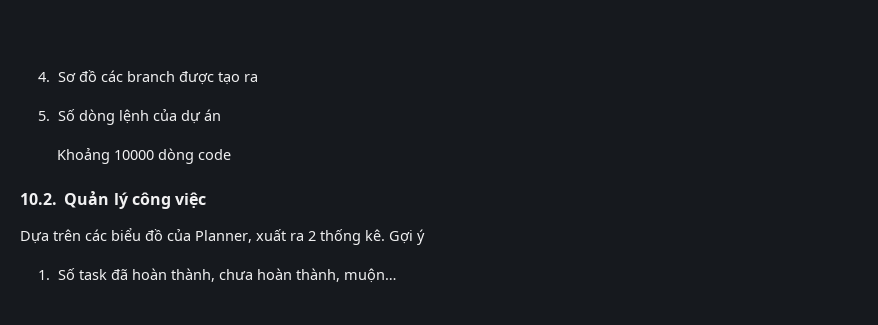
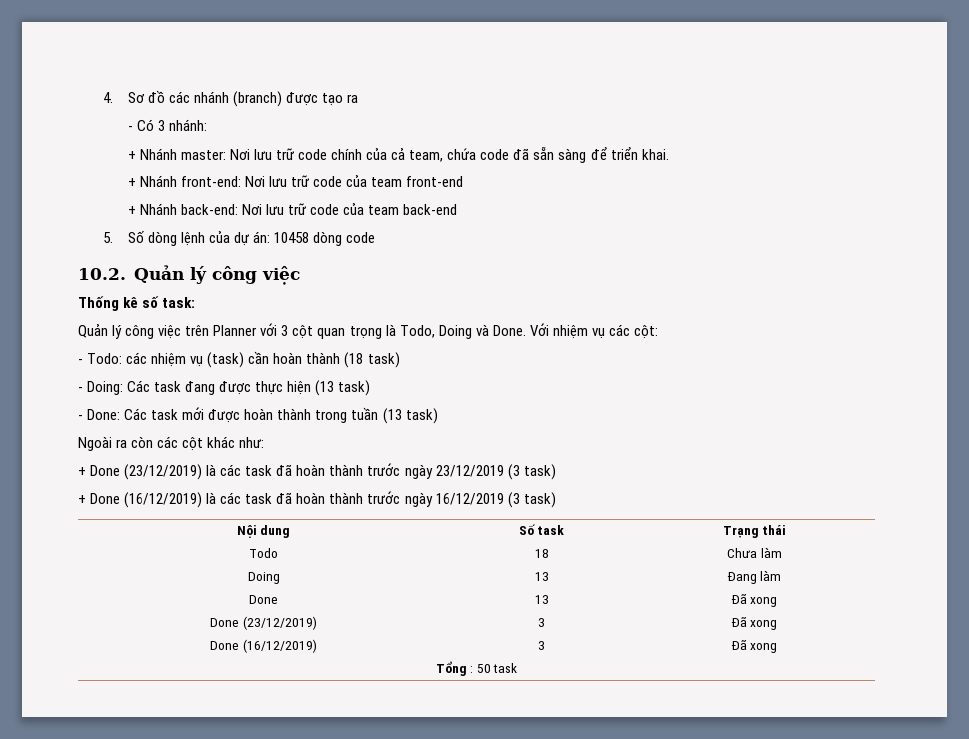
[126,71,175,82] branch -> [193,91,282,107] nhánh (branch)
(258, 78) none -> [127,119,207,131] [127,146,669,163] [127,175,464,187] [127,203,458,215] // - Có 3 nhánh: // + Nhánh master: Nơi lưu trữ code chính của cả team, chứa code đã sẵn sàng để triển khai. // + Nhánh front-end: Nơi lưu trữ code của team front-end // + Nhánh back-end: Nơi lưu trữ code của team back-end
[203,109,221,121] [56,148,154,164] án // Khoảng 10000 -> [252,231,310,243] án: 10458
[20,228,425,245] [38,268,396,283] Dựa trên các biểu đồ của Planner, xuất ra 2 thống kê. Gợi ý // 1. Số task đã hoàn thành, chưa hoàn thành, muộn… -> [78,296,196,311] [78,323,658,339] [78,351,400,368] [78,380,371,396] [78,407,438,424] [78,436,265,451] [78,463,556,480] [78,491,556,508] [236,525,291,538] [518,524,565,535] [722,525,787,538] [249,548,278,558] [534,549,549,558] [727,547,782,558] [247,572,280,584] [534,572,549,581] [726,570,782,584] [249,595,278,604] [534,595,549,604] [730,593,778,607] [210,616,317,630] [538,618,545,627] [730,616,778,630] [210,639,317,653] [538,641,545,650] [730,639,778,653] [435,661,518,676] Thống kê số task: // Quản lý công việc trên Planner với 3 cột quan trọng là Todo, Doing và Done. Với nhiệm vụ các cột: // - Todo: các nhiệm vụ (task) cần hoàn thành (18 task) // - Doing: Các task đang được thực hiện (13 task) // - Done: Các task mới được hoàn thành trong tuần (13 task) // Ngoài ra còn các cột khác như: // + Done (23/12/2019) là các task đã hoàn thành trước ngày 23/12/2019 (3 task) // + Done (16/12/2019) là các task đã hoàn thành trước ngày 16/12/2019 (3 task) // Nội dung | Số task | Trạng thái // Todo | 18 | Chưa làm // Doing | 13 | Đang làm // Done | 13 | Đã xong // Done (23/12/2019) | 3 | Đã xong // Done (16/12/2019) | 3 | Đã xong // Tổng : 50 task

